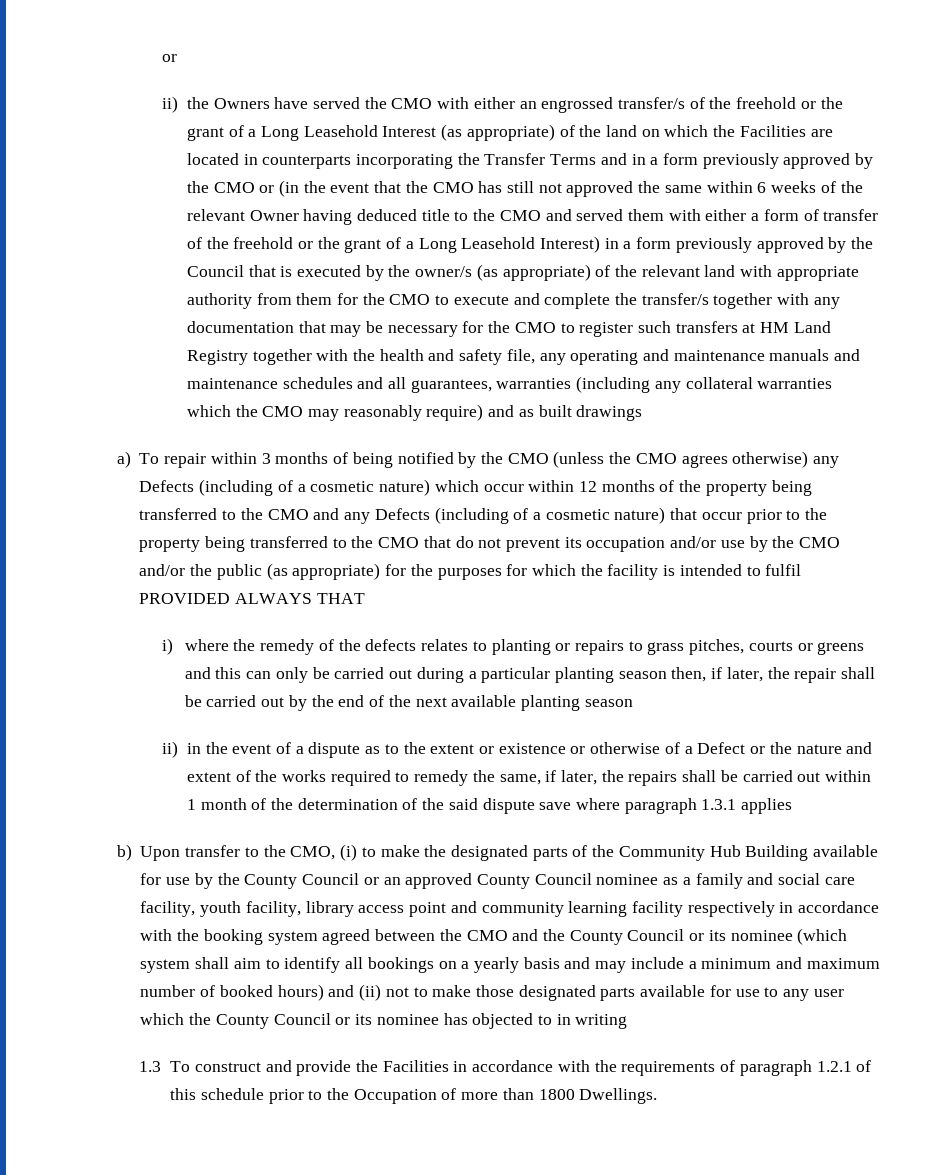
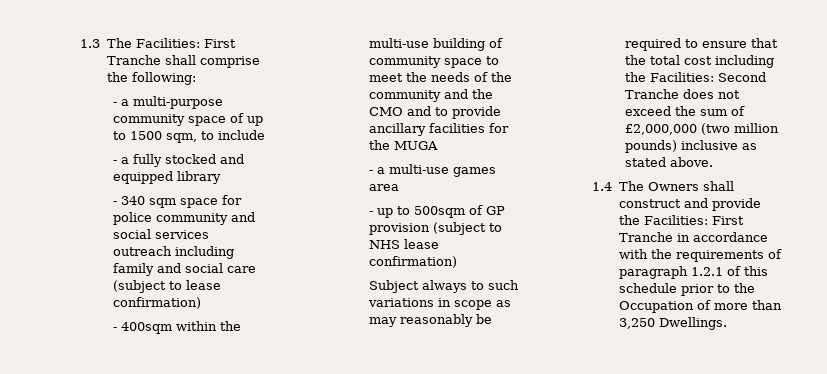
[162,54,178,62] [162,96,843,113] [186,124,833,141] [186,153,874,169] [186,180,863,197] [186,209,879,225] [186,236,874,253] [186,264,859,281] [186,293,840,309] [186,321,831,337] [186,349,861,365] [186,376,833,393] [186,404,643,421] [116,451,840,468] [139,479,812,496] [139,507,828,524] [139,536,841,552] [139,563,802,580] [139,593,365,604] [162,638,865,655] [184,667,876,683] [184,695,633,711] [162,741,873,758] [186,770,872,786] [186,798,793,814] [116,844,879,861] [140,873,855,889] [140,901,880,917] [140,928,848,945] [140,957,880,973] [140,984,844,1001] [140,1013,628,1029] [139,1061,191,1072] or // ii) the Owners have served the CMO with either an engrossed transfer/s of the freehold or the grant of a Long Leasehold Interest (as appropriate) of the land on which the Facilities are located in counterparts incorporating the Transfer Terms and in a form previously approved by the CMO or (in the event that the CMO has still not approved the same within 6 weeks of the relevant Owner having deduced title to the CMO and served them with either a form of transfer of the freehold or the grant of a Long Leasehold Interest) in a form previously approved by the Council that is executed by the owner/s (as appropriate) of the relevant land with appropriate authority from them for the CMO to execute and complete the transfer/s together with any documentation that may be necessary for the CMO to register such transfers at HM Land Registry together with the health and safety file, any operating and maintenance manuals and maintenance schedules and all guarantees, warranties (including any collateral warranties which the CMO may reasonably require) and as built drawings // a) To repair within 3 months of being notified by the CMO (unless the CMO agrees otherwise) any Defects (including of a cosmetic nature) which occur within 12 months of the property being transferred to the CMO and any Defects (including of a cosmetic nature) that occur prior to the property being transferred to the CMO that do not prevent its occupation and/or use by the CMO and/or the public (as appropriate) for the purposes for which the facility is intended to fulfil PROVIDED ALWAYS THAT // i) where the remedy of the defects relates to planting or repairs to grass pitches, courts or greens and this can only be carried out during a particular planting season then, if later, the repair shall be carried out by the end of the next available planting season // ii) in the event of a dispute as to the extent or existence or otherwise of a Defect or the nature and extent of the works required to remedy the same, if later, the repairs shall be carried out within 1 month of the determination of the said dispute save where paragraph 1.3.1 applies // b) Upon transfer to the CMO, (i) to make the designated parts of the Community Hub Building available for use by the County Council or an approved County Council nominee as a family and social care facility, youth facility, library access point and community learning facility respectively in accordance with the booking system agreed between the CMO and the County Council or its nominee (which system shall aim to identify all bookings on a yearly basis and may include a minimum and maximum number of booked hours) and (ii) not to make those designated parts available for use to any user which the County Council or its nominee has objected to in writing // 1.3 To -> [80,38,236,48] [106,55,260,68] [106,72,196,85] [112,96,223,109] [112,113,263,126] [112,130,265,143] [112,154,244,167] [112,171,221,184] [112,195,242,208] [112,212,255,225] [112,229,209,239] [112,246,234,259] [112,263,256,276] [112,280,221,293] [112,297,201,309] [112,321,241,334] [368,38,503,51] [368,56,499,68] [368,72,512,82] [368,89,493,102] [368,106,501,119] [368,123,509,136] [368,140,438,150] [368,164,496,177] [368,184,399,191] [368,205,505,218] [368,222,502,235] [368,239,439,249] [368,256,457,268] [368,280,519,293] [367,298,511,310] [368,314,492,327] [624,38,778,51] [624,55,774,68] [624,72,766,82] [624,89,740,99] [624,106,745,116] [624,123,779,135] [624,140,757,153] [624,157,713,167] [592,181,734,191] 1.3 The Facilities: First Tranche shall comprise the following: // - a multi-purpose community space of up to 1500 sqm, to include // - a fully stocked and equipped library // - 340 sqm space for police community and social services outreach including family and social care (subject to lease confirmation) // - 400sqm within the multi-use building of community space to meet the needs of the community and the CMO and to provide ancillary facilities for the MUGA // - a multi-use games area // - up to 500sqm of GP provision (subject to NHS lease confirmation) // Subject always to such variations in scope as may reasonably be required to ensure that the total cost including the Facilities: Second Tranche does not exceed the sum of £2,000,000 (two million pounds) inclusive as stated above. // 1.4 The Owners shall
[382,1060,449,1072] Facilities -> [643,215,744,225] [618,232,673,242] Facilities: First Tranche
[538,1089,575,1100] 1800 -> [618,318,655,329] 3,250

